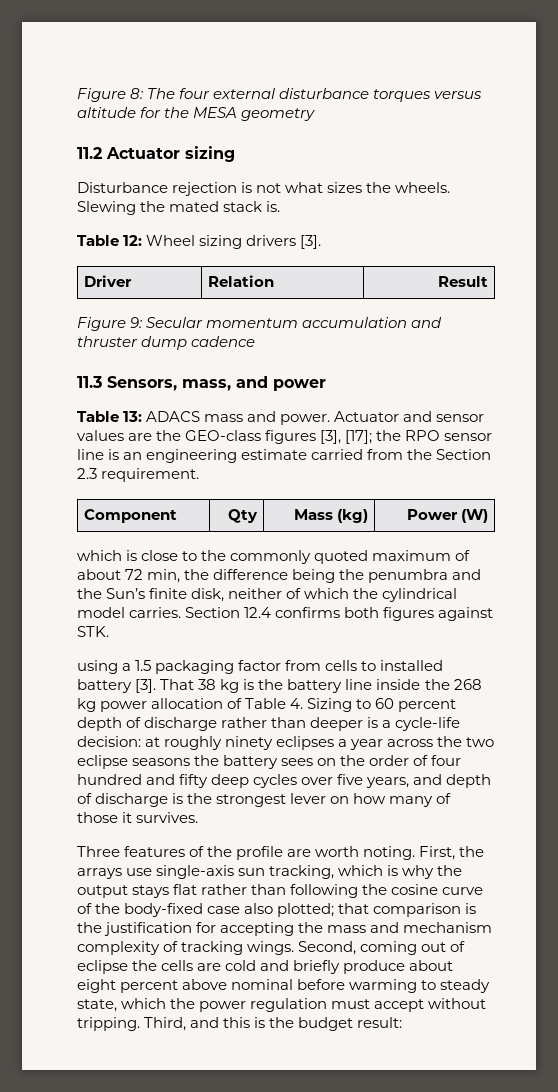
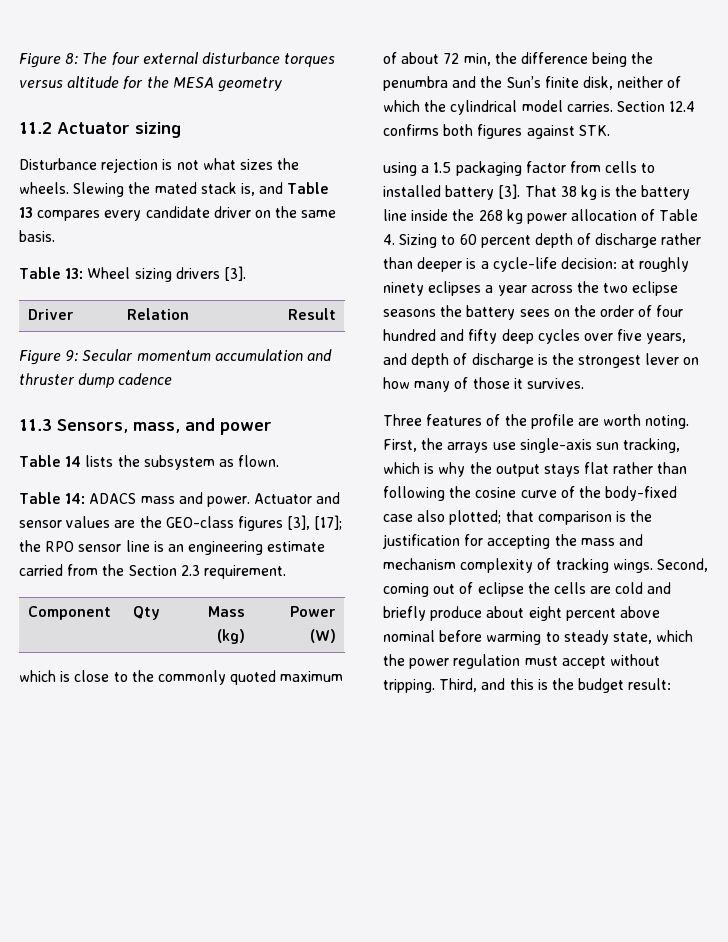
[266,201,281,212] [77,235,143,246] is. // Table 12: -> [240,182,330,196] [19,206,337,221] [19,230,55,242] [19,267,84,279] is, and Table 13 compares every candidate driver on the same basis. // Table 13:
[123,411,143,422] 13: -> [65,455,280,470] [19,492,86,504] 14 lists the subsystem as flown. // Table 14:

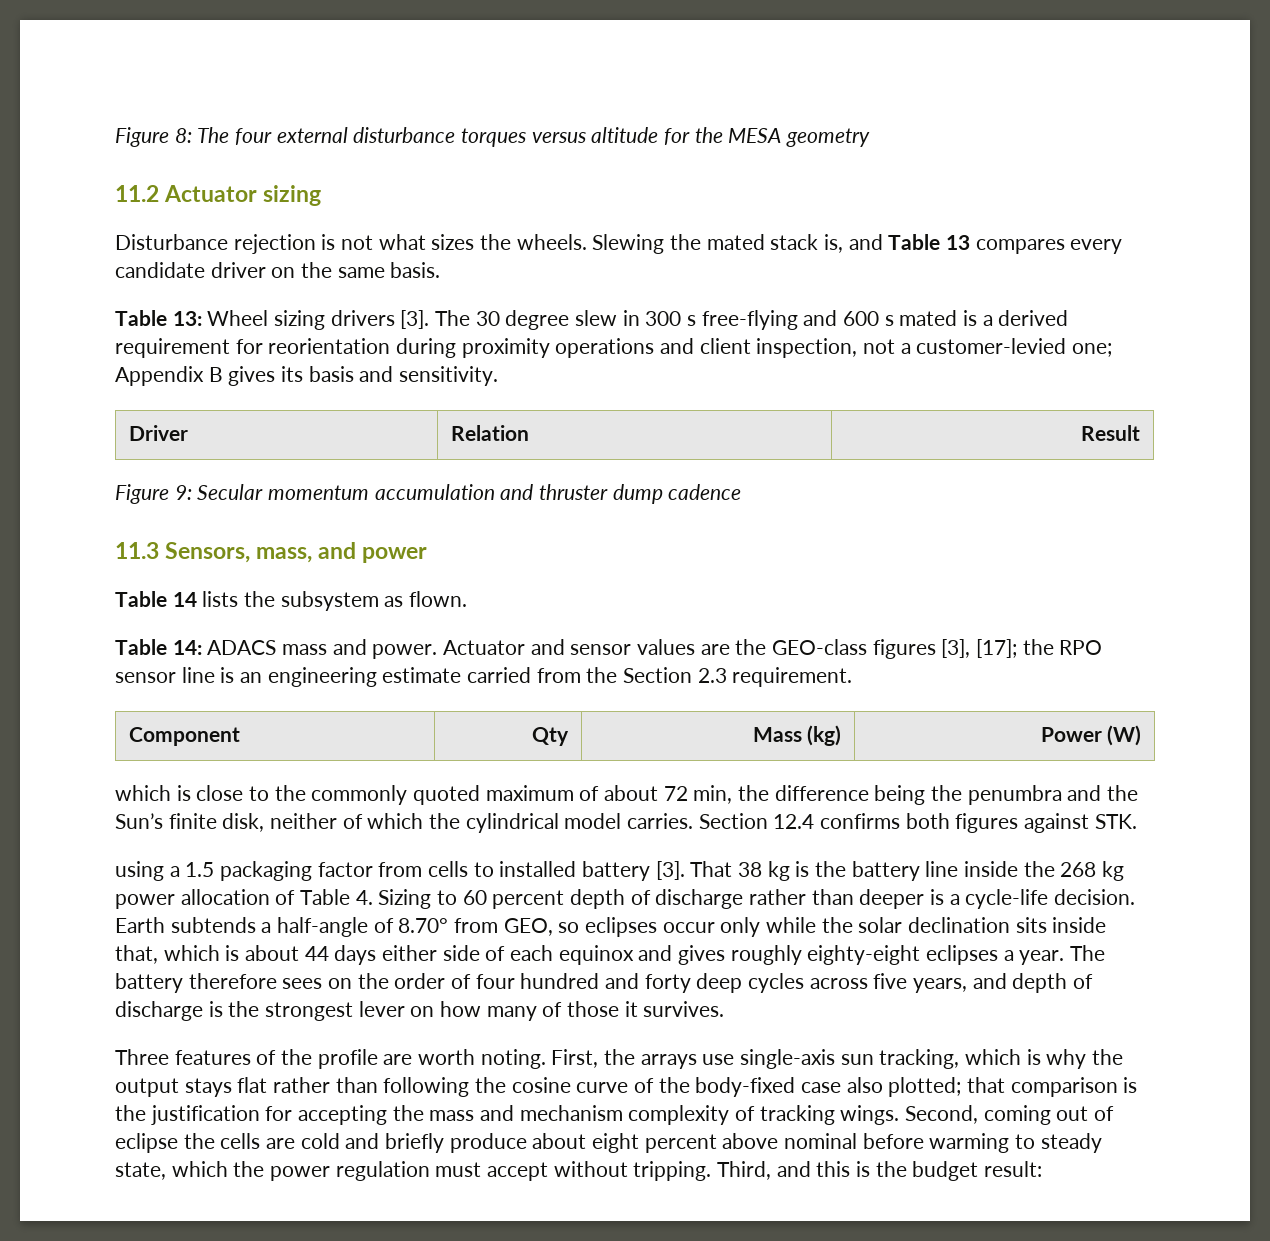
(246, 273) none -> [435,310,1069,330] [115,338,1113,358] [115,366,499,386] The 30 degree slew in 300 s free-flying and 600 s mated is a derived requirement for reorientation during proximity operations and client inspection, not a customer-levied one; Appendix B gives its basis and sensitivity.
[560,257,690,272] [383,281,679,296] [383,305,516,320] decision: at roughly ninety eclipses a year across the two eclipse seasons the battery -> [1054,889,1136,905] [115,917,1107,937] [115,945,1106,965] [115,973,277,993] decision. Earth subtends a half-angle of 8.70° from GEO, so eclipses occur only while the solar declination sits inside that, which is about 44 days either side of each equinox and gives roughly eighty-eight eclipses a year. The battery therefore
[468,329,498,344] fifty -> [644,974,691,993] forty
[583,333,613,341] over -> [809,978,868,989] across

